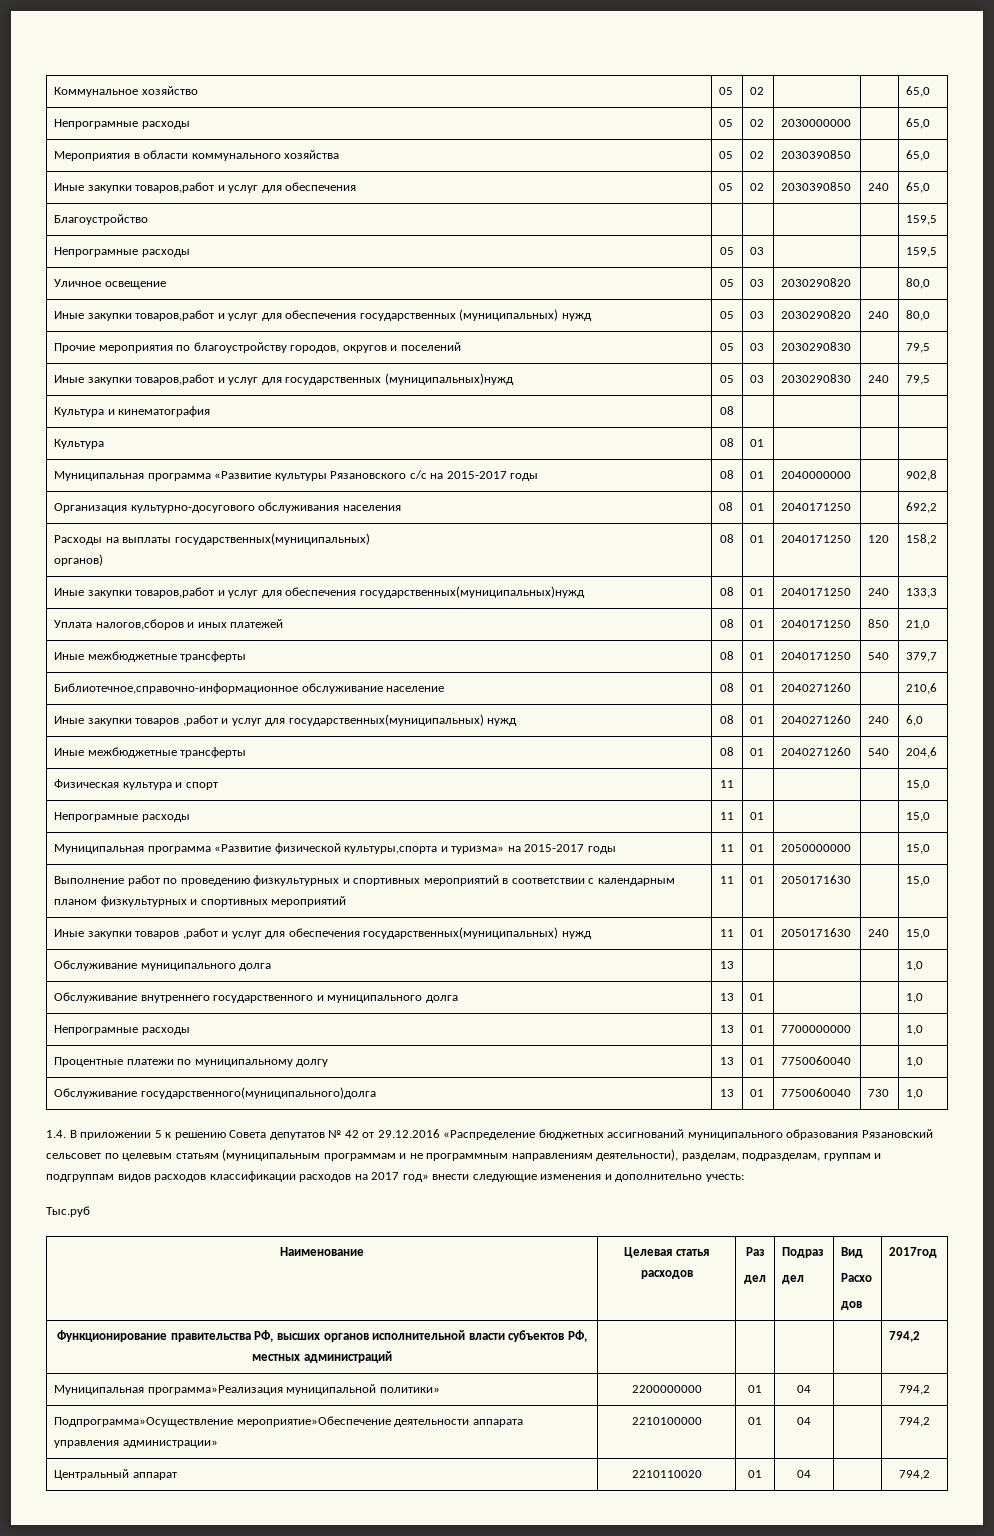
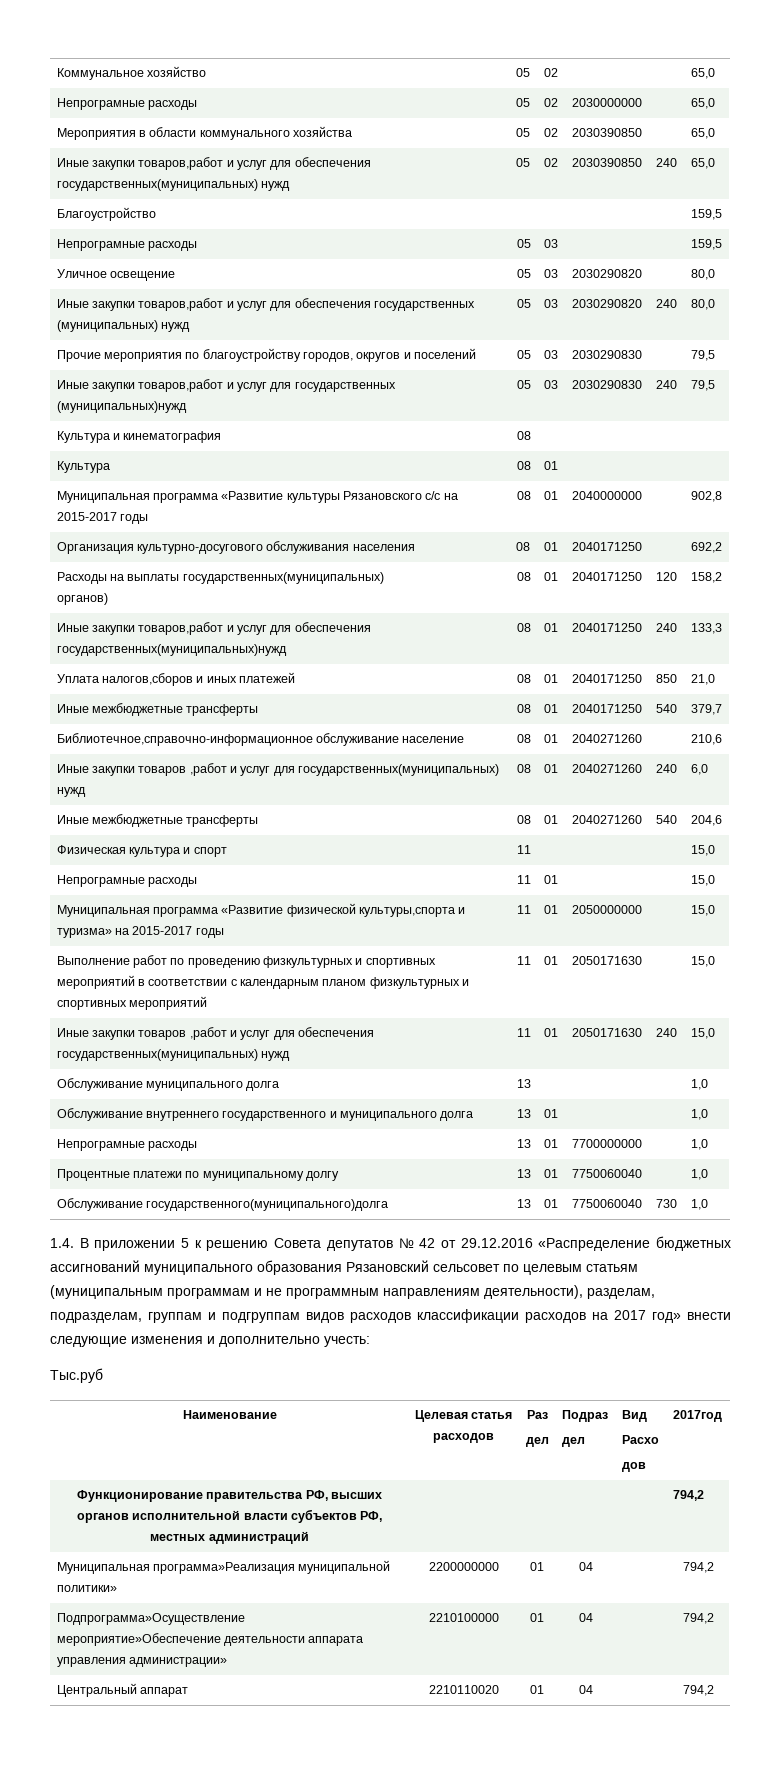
(357, 186) none -> [56,179,290,191] государственных(муниципальных) нужд

